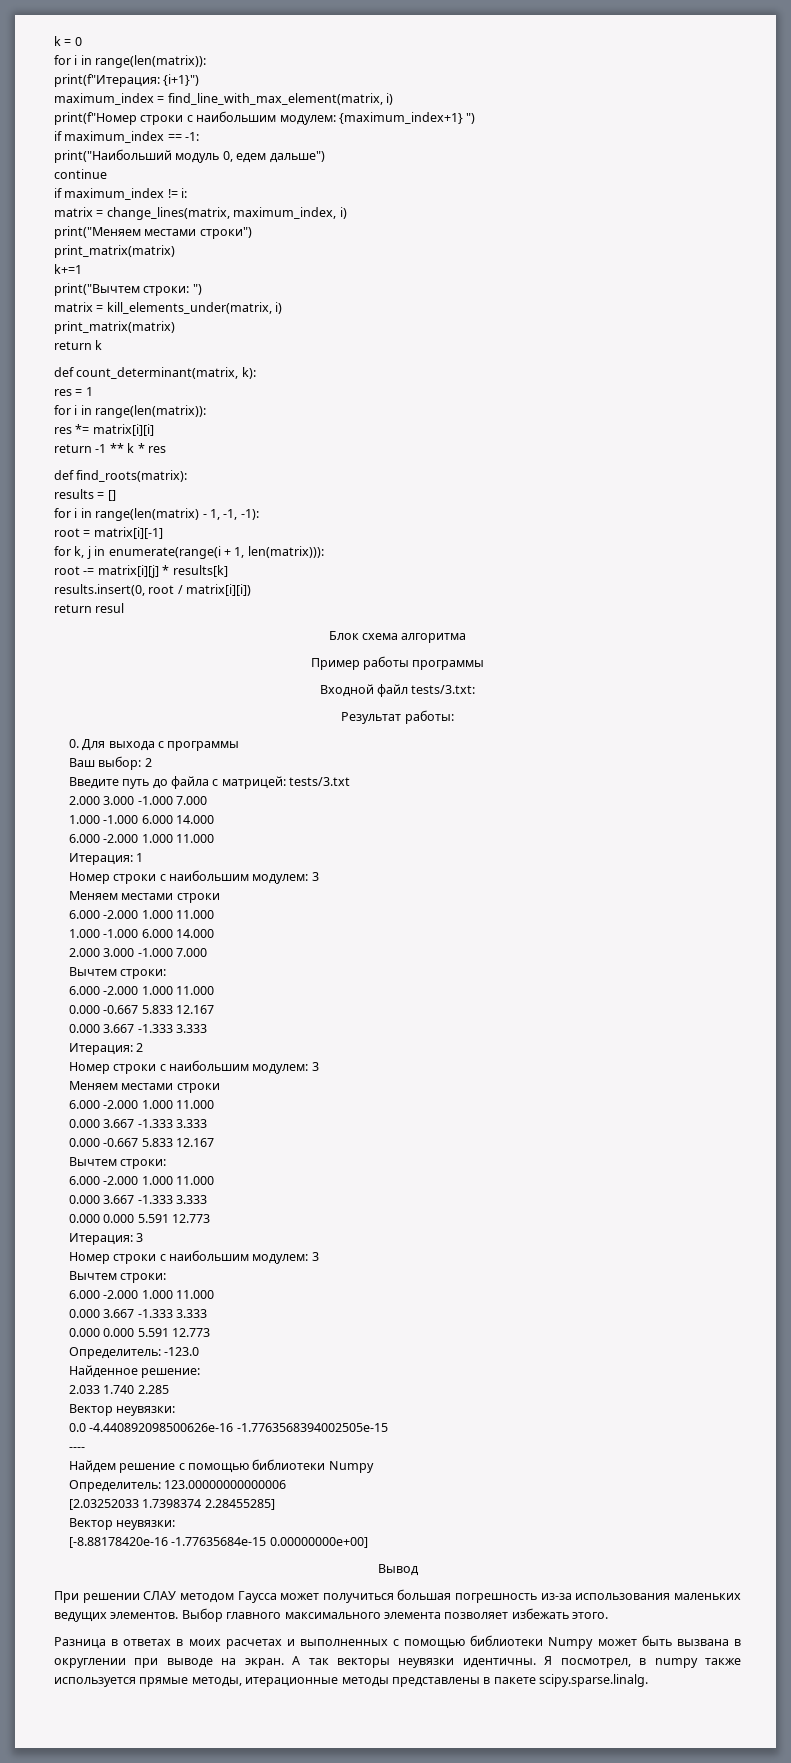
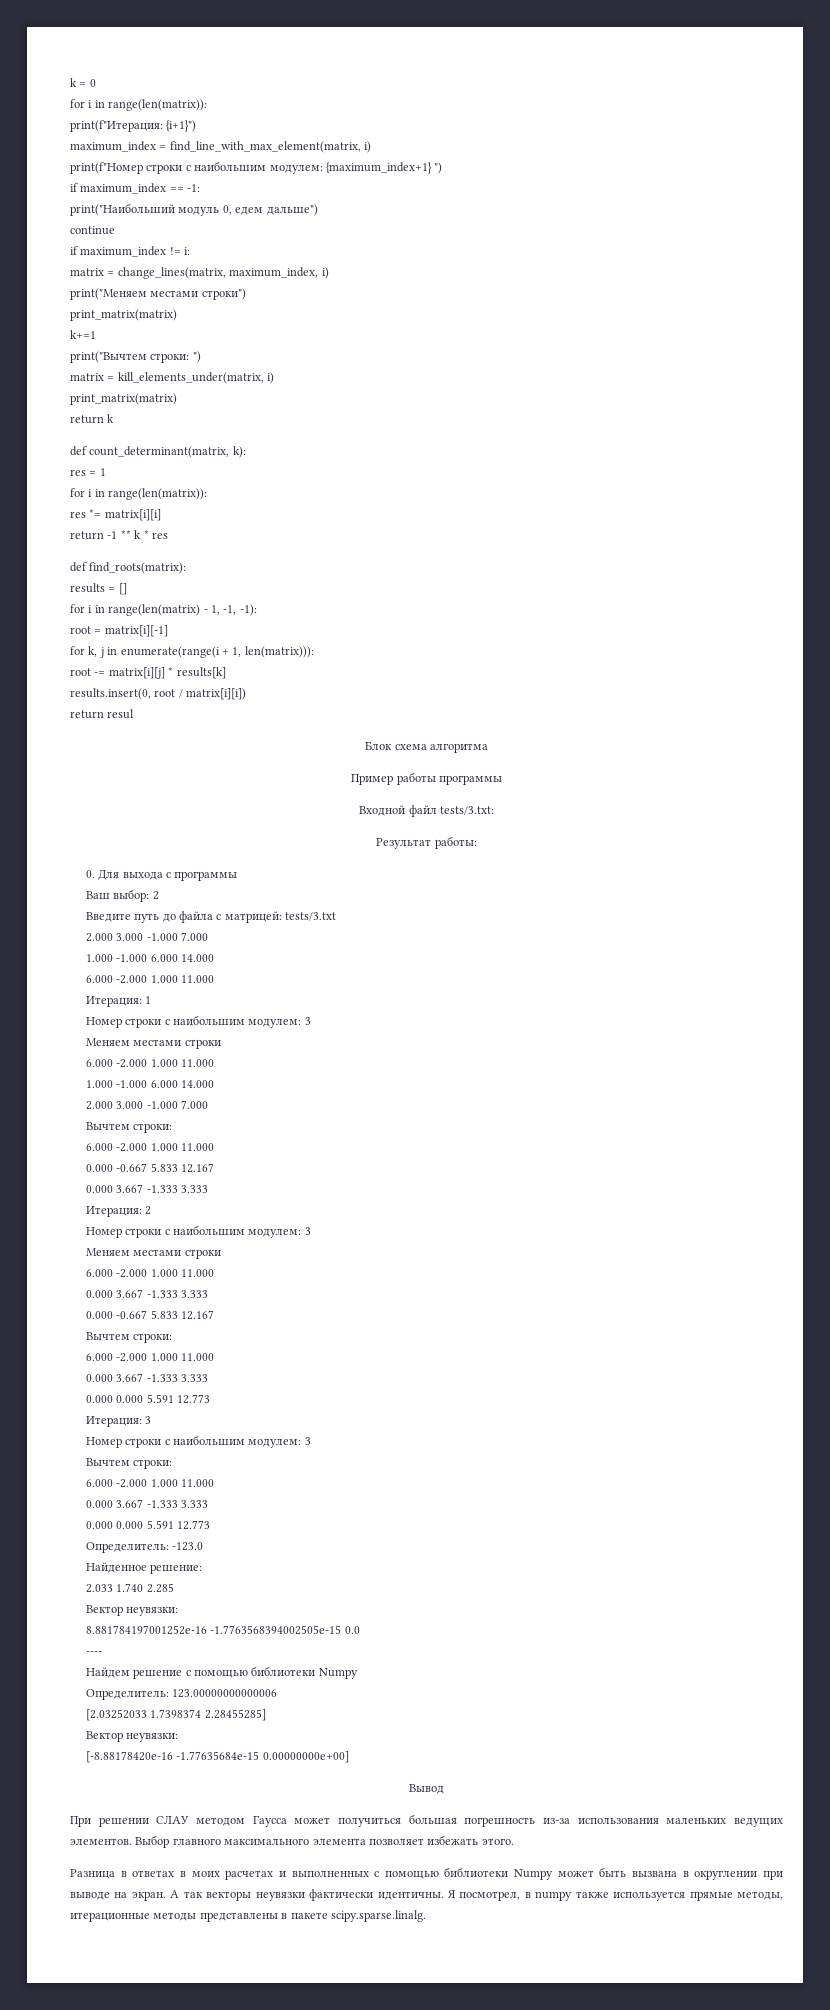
(176, 1411) none -> [85,1625,342,1635] 8.881784197001252e-16 -1.7763568394002505e-15
[89,1423,388,1432] -4.440892098500626e-16 -1.7763568394002505e-15 -> (360, 1630) none
(455, 1663) none -> [309,1889,374,1901] фактически

